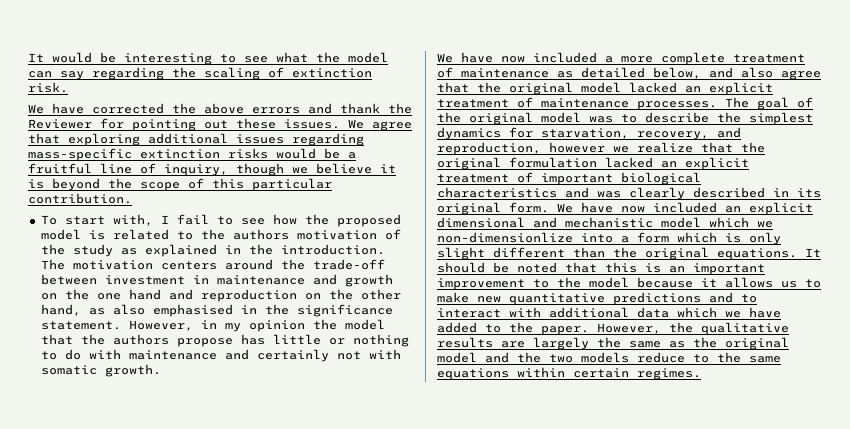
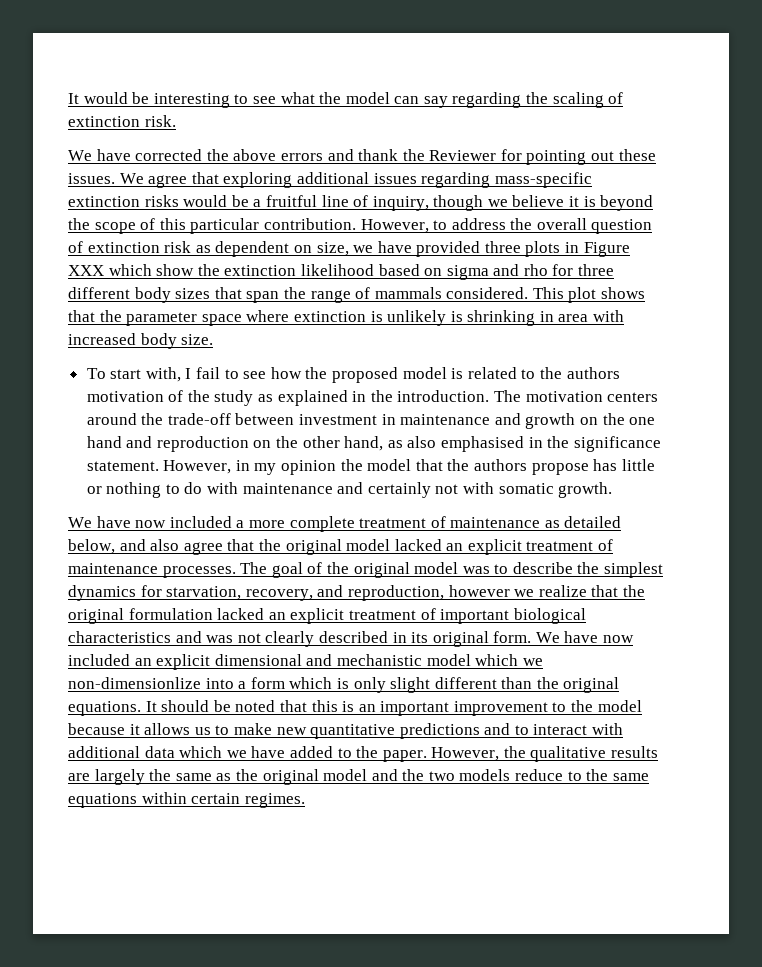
(132, 198) none -> [360,218,653,234] [68,241,630,257] [68,264,615,280] [68,287,646,303] [68,310,625,326] [68,333,214,349] However, to address the overall question of extinction risk as dependent on size, we have provided three plots in Figure XXX which show the extinction likelihood based on sigma and rho for three different body sizes that span the range of mammals considered. This plot shows that the parameter space where extinction is unlikely is shrinking in area with increased body size.
(621, 194) none -> [237,633,261,643] not

